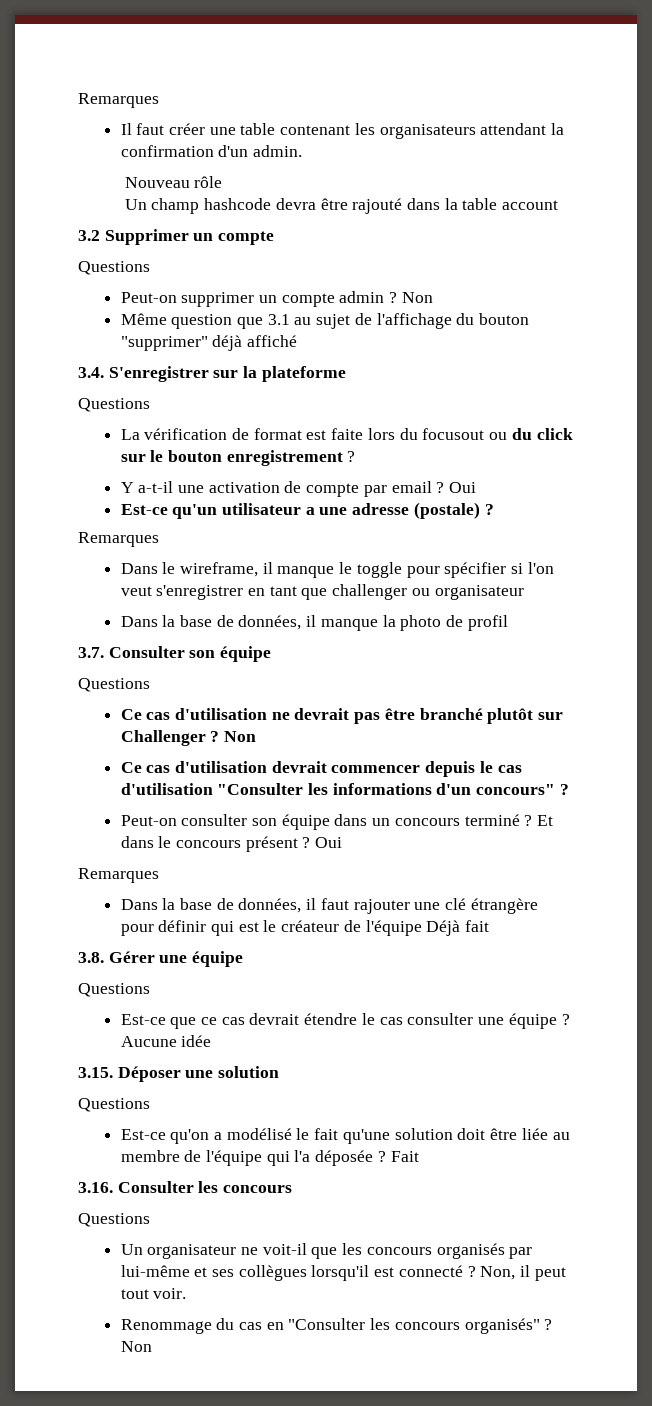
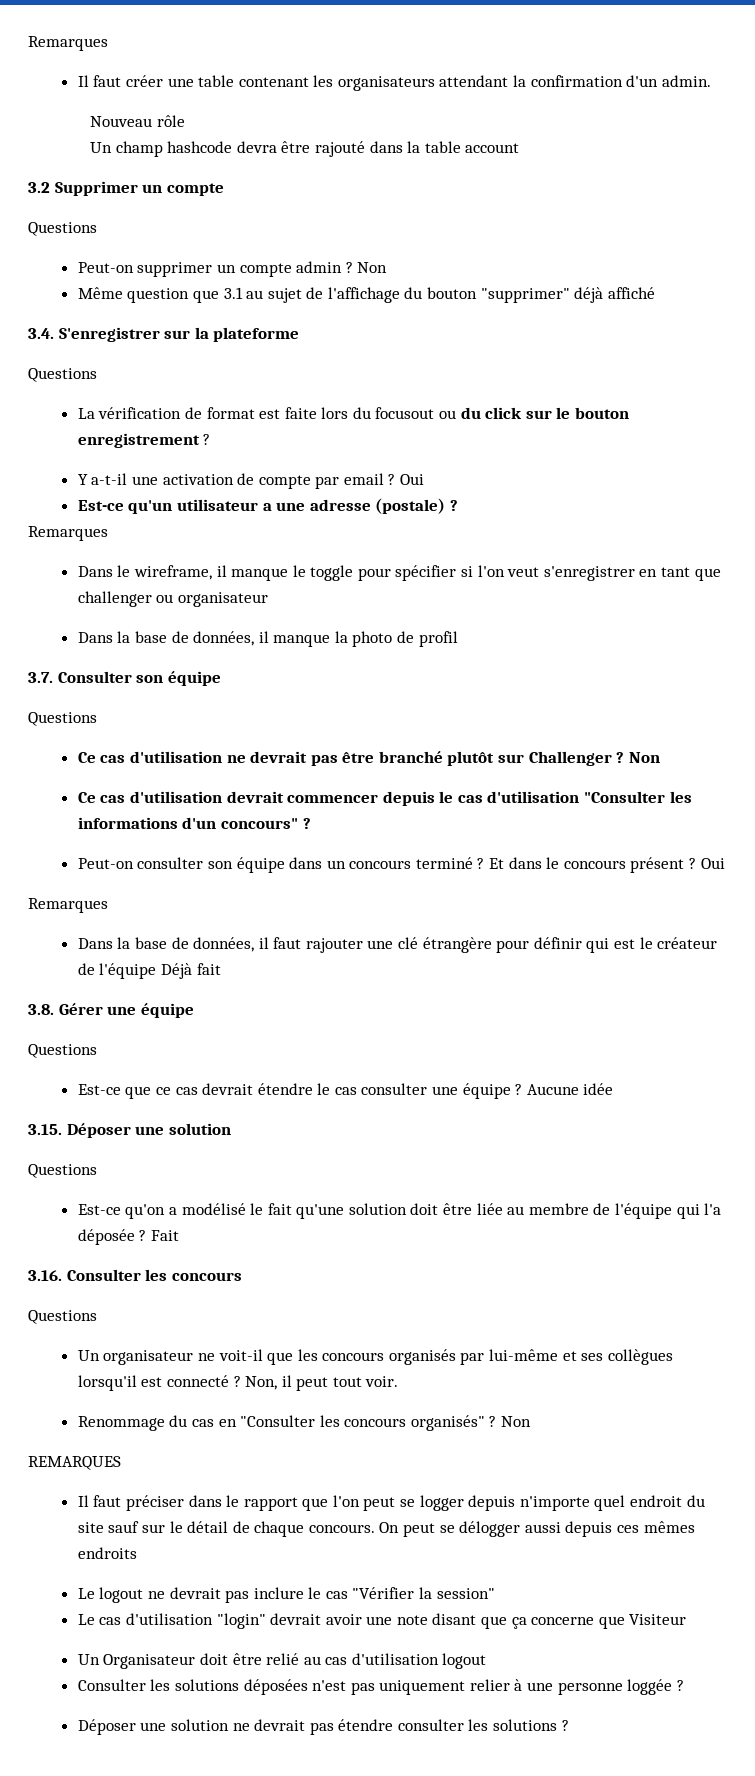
(152, 1346) none -> [28,1456,121,1470] [77,1495,705,1511] [77,1521,695,1537] [77,1547,137,1559] [77,1587,495,1603] [77,1613,687,1629] [77,1653,487,1669] [77,1679,684,1695] [77,1719,569,1735] // REMARQUES // Il faut préciser dans le rapport que l'on peut se logger depuis n'importe quel endroit du site sauf sur le détail de chaque concours. On peut se délogger aussi depuis ces mêmes endroits // Le logout ne devrait pas inclure le cas "Vérifier la session" // Le cas d'utilisation "login" devrait avoir une note disant que ça concerne que Visiteur // Un Organisateur doit être relié au cas d'utilisation logout // Consulter les solutions déposées n'est pas uniquement relier à une personne loggée ? // Déposer une solution ne devrait pas étendre consulter les solutions ?

